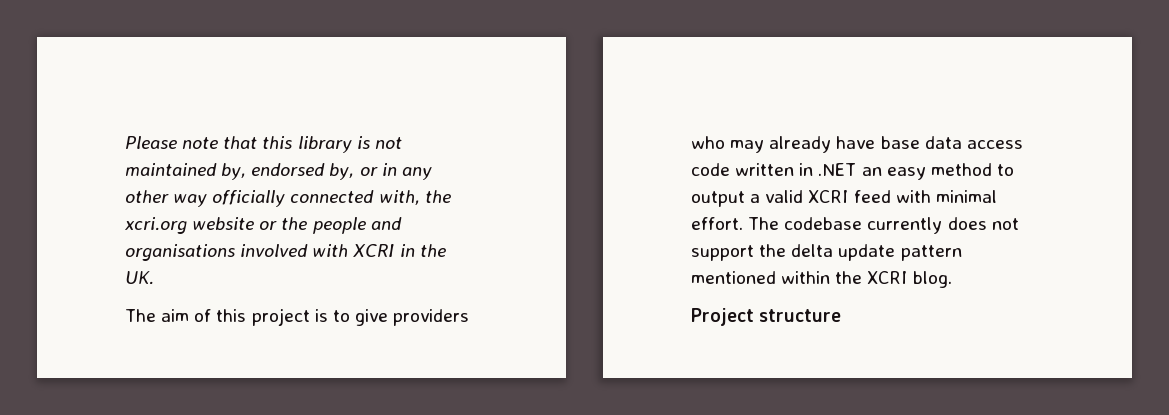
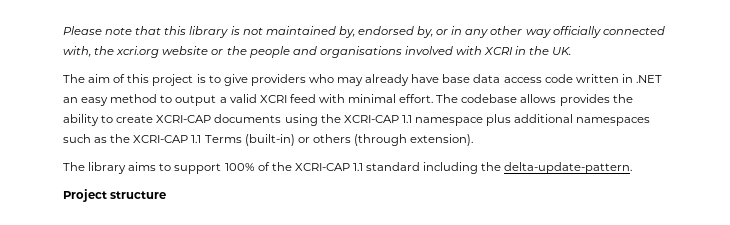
[867,217,1019,234] [691,244,962,261] [691,271,952,288] currently does not support the delta update pattern mentioned within the XCRI blog. -> [520,94,633,106] [63,114,651,126] [63,134,474,146] [63,162,633,174] allows provides the ability to create XCRI-CAP documents using the XCRI-CAP 1.1 namespace plus additional namespaces such as the XCRI-CAP 1.1 Terms (built-in) or others (through extension). // The library aims to support 100% of the XCRI-CAP 1.1 standard including the delta-update-pattern.

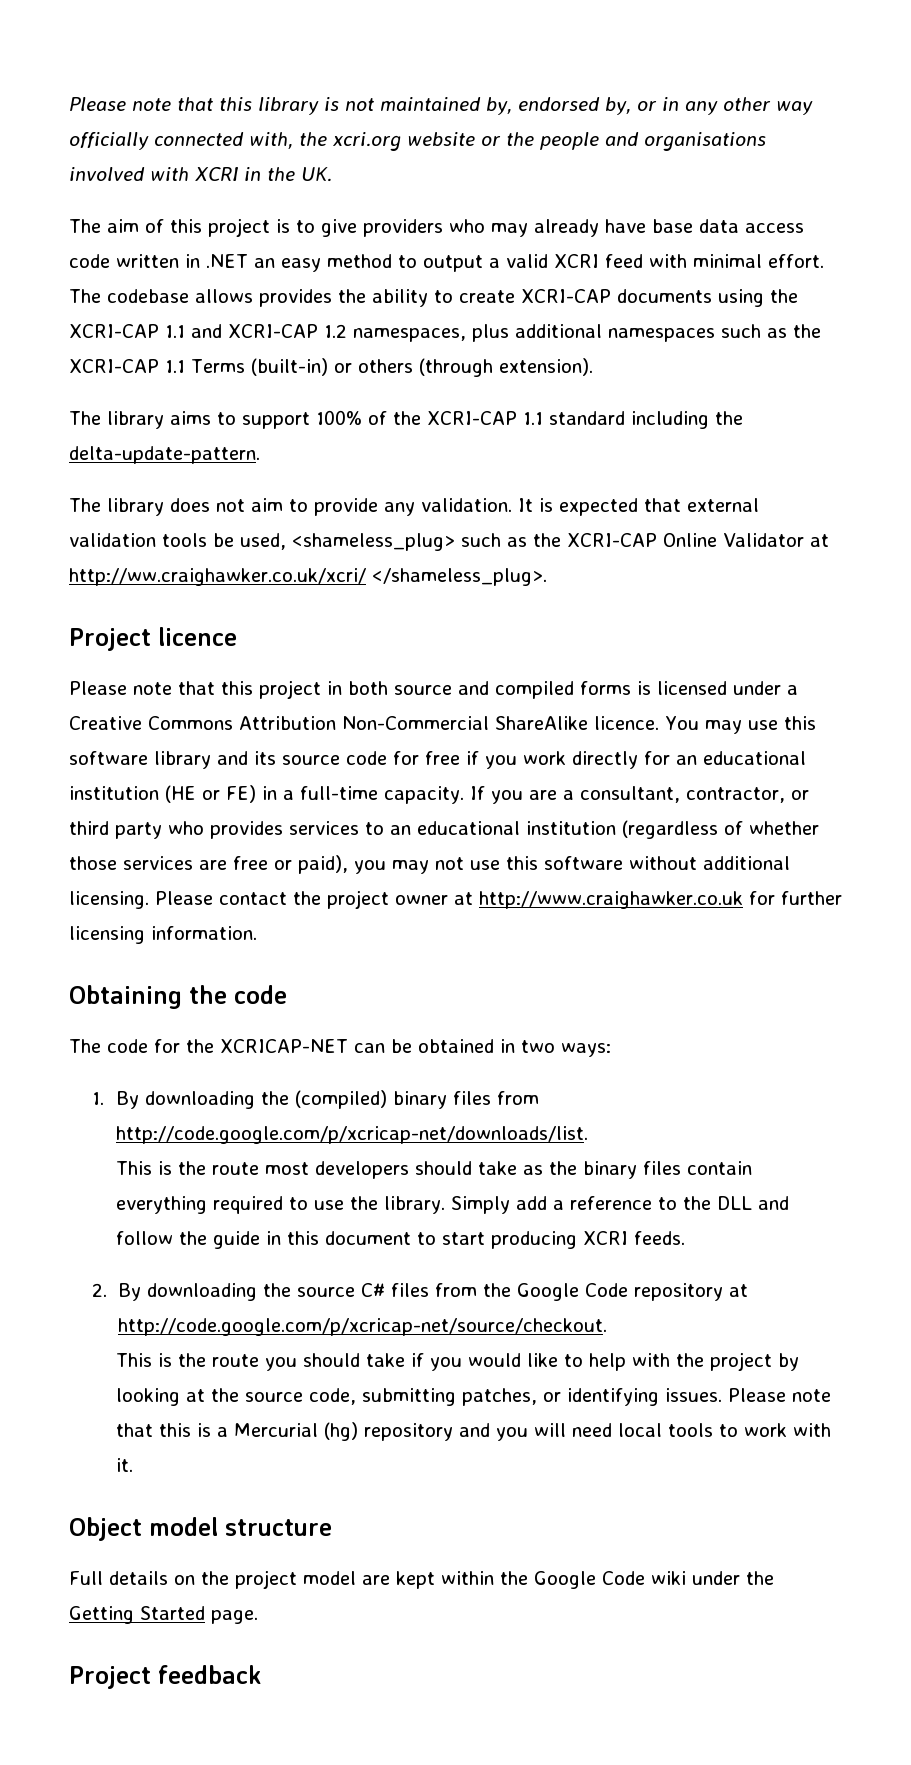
[414,117,483,126] namespace -> [191,324,466,342] and XCRI-CAP 1.2 namespaces,
[63,189,167,202] Project structure -> [69,498,759,516] [69,533,829,551] [69,568,547,586] [69,627,237,651] [69,680,798,699] [69,716,816,734] [69,751,806,769] [69,785,809,804] [69,820,819,839] [69,855,790,874] [69,890,842,909] [69,926,257,944] [69,985,287,1009] [69,1039,611,1057] [92,1090,539,1109] [115,1126,588,1144] [115,1161,752,1179] [115,1196,789,1214] [115,1231,685,1249] [92,1283,748,1301] [117,1318,607,1336] [115,1352,799,1371] [115,1388,831,1406] [115,1422,831,1441] [115,1458,133,1472] [69,1517,332,1541] [69,1570,774,1589] [69,1606,258,1624] [69,1665,261,1689] The library does not aim to provide any validation. It is expected that external validation tools be used, <shameless_plug> such as the XCRI-CAP Online Validator at http://ww.craighawker.co.uk/xcri/ </shameless_plug>. // Project licence // Please note that this project in both source and compiled forms is licensed under a Creative Commons Attribution Non-Commercial ShareAlike licence. You may use this software library and its source code for free if you work directly for an educational institution (HE or FE) in a full-time capacity. If you are a consultant, contractor, or third party who provides services to an educational institution (regardless of whether those services are free or paid), you may not use this software without additional licensing. Please contact the project owner at http://www.craighawker.co.uk for further licensing information. // Obtaining the code // The code for the XCRICAP-NET can be obtained in two ways: // 1. By downloading the (compiled) binary files from http://code.google.com/p/xcricap-net/downloads/list. // This is the route most developers should take as the binary files contain everything required to use the library. Simply add a reference to the DLL and follow the guide in this document to start producing XCRI feeds. // 2. By downloading the source C# files from the Google Code repository at http://code.google.com/p/xcricap-net/source/checkout. // This is the route you should take if you would like to help with the project by looking at the source code, submitting patches, or identifying issues. Please note that this is a Mercurial (hg) repository and you will need local tools to work with it. // Object model structure // Full details on the project model are kept within the Google Code wiki under the Getting Started page. // Project feedback

